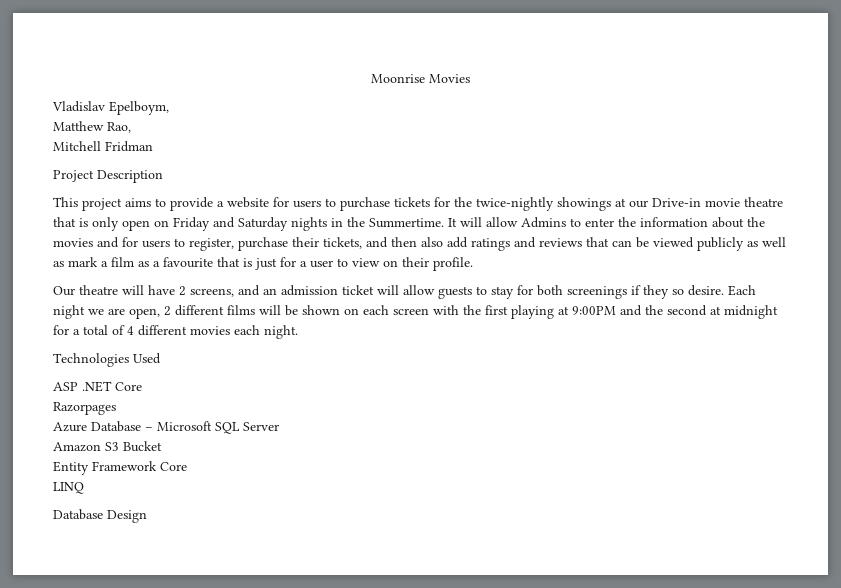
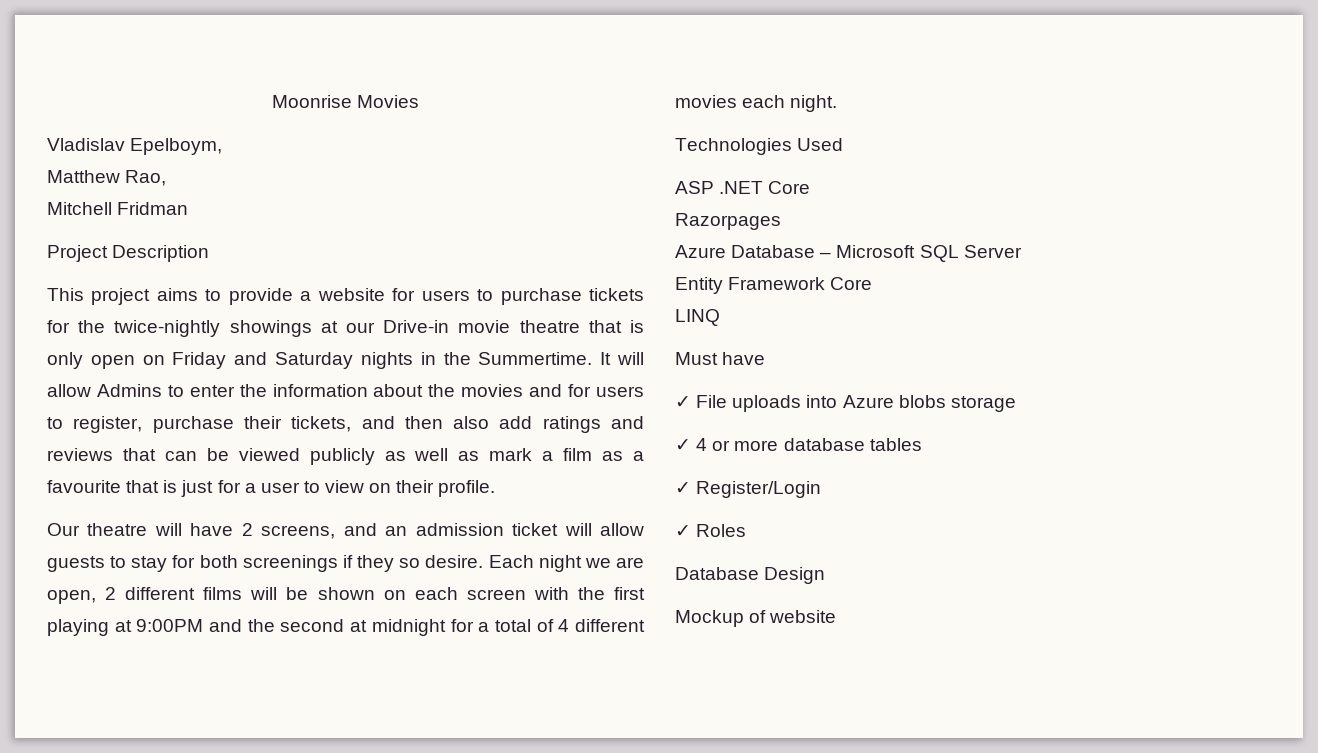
[53,441,162,452] // Amazon S3 Bucket -> (1022, 251) none
(84, 488) none -> [675,352,766,365] [675,395,1016,412] [675,438,922,451] [675,481,822,498] [675,524,747,537] // Must have // ✓ File uploads into Azure blobs storage // ✓ 4 or more database tables // ✓ Register/Login // ✓ Roles
(147, 516) none -> [675,610,837,627] // Mockup of website

